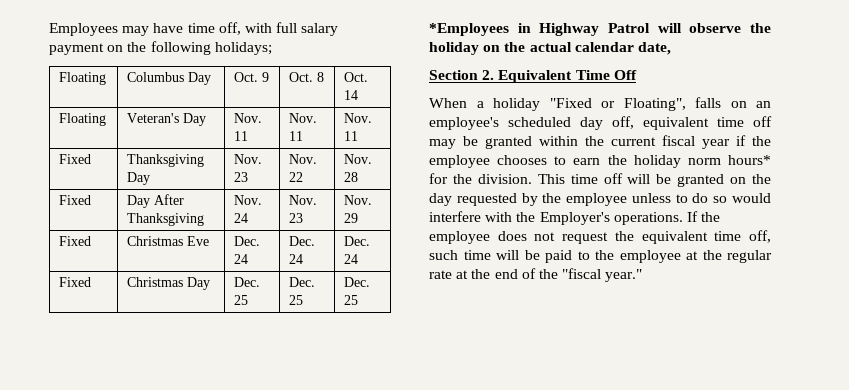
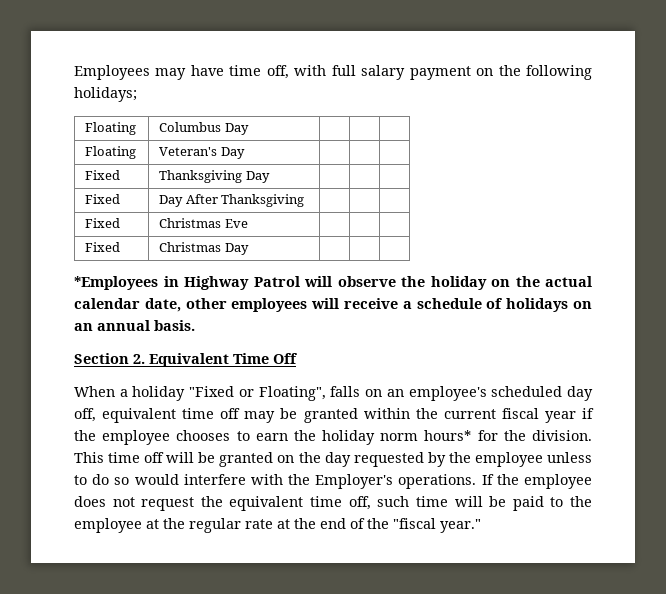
[234,72,270,82] [289,72,325,82] [344,72,369,82] [344,90,359,100] [59,113,107,126] [127,113,207,126] [234,113,263,123] [234,131,249,141] [289,113,318,123] [289,131,304,141] [344,113,373,123] [344,131,359,141] [59,154,92,164] [127,154,205,167] [127,172,151,185] [234,154,263,164] [234,172,249,182] [289,154,318,164] [289,172,304,182] [344,154,373,164] [344,172,359,182] [59,195,92,205] [127,194,185,208] [127,213,205,226] [234,195,263,205] [234,213,249,223] [289,195,318,205] [289,213,304,223] [344,195,373,205] [344,213,359,223] [59,236,92,246] [127,236,210,246] [234,236,261,246] [234,254,249,264] [289,236,316,246] [289,254,304,264] [344,236,371,246] [344,254,359,264] [59,277,92,287] [127,277,211,290] [234,277,261,287] [234,295,249,305] [289,277,316,287] [289,295,304,305] [344,277,371,287] [344,295,359,305] Oct. 9 | Oct. 8 | Oct. 14 // Floating | Veteran's Day | Nov. 11 | Nov. 11 | Nov. 11 // Fixed | Thanksgiving Day | Nov. 23 | Nov. 22 | Nov. 28 // Fixed | Day After Thanksgiving | Nov. 24 | Nov. 23 | Nov. 29 // Fixed | Christmas Eve | Dec. 24 | Dec. 24 | Dec. 24 // Fixed | Christmas Day | Dec. 25 | Dec. 25 | Dec. 25 -> [85,146,137,159] [159,147,245,159] [85,170,121,180] [159,170,270,183] [85,194,121,204] [159,194,305,207] [85,218,121,228] [159,218,248,228] [85,242,121,252] [159,242,249,255] | | // Floating | Veteran's Day | | | // Fixed | Thanksgiving Day | | | // Fixed | Day After Thanksgiving | | | // Fixed | Christmas Eve | | | // Fixed | Christmas Day | | |
(671, 48) none -> [185,298,593,312] [74,320,195,331] other employees will receive a schedule of holidays on an annual basis.

